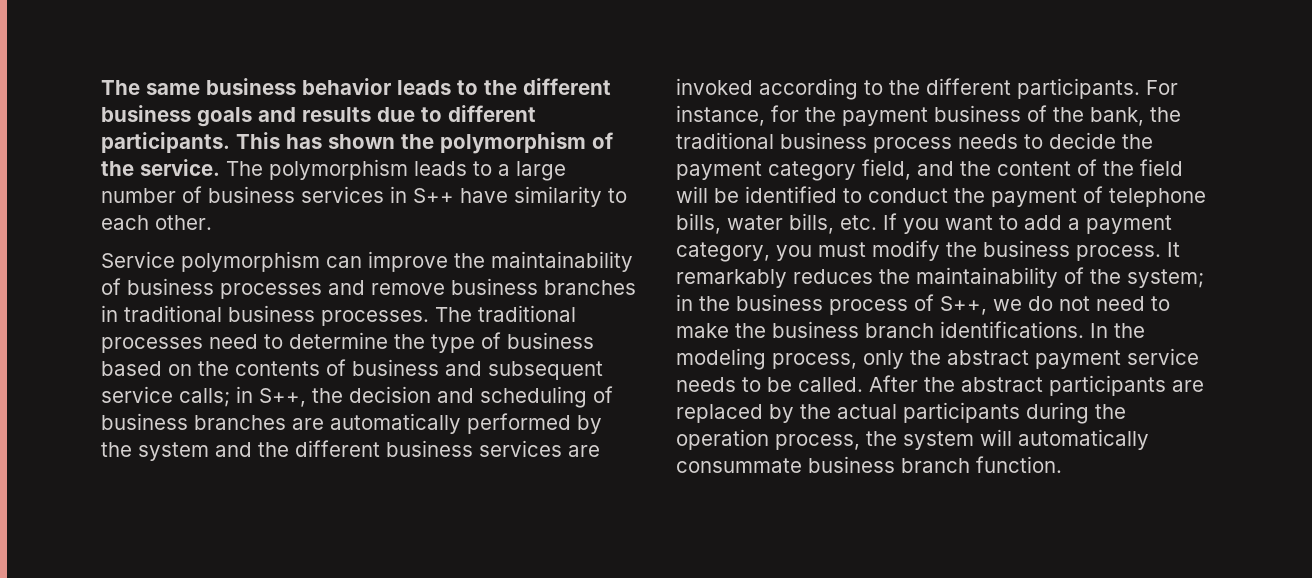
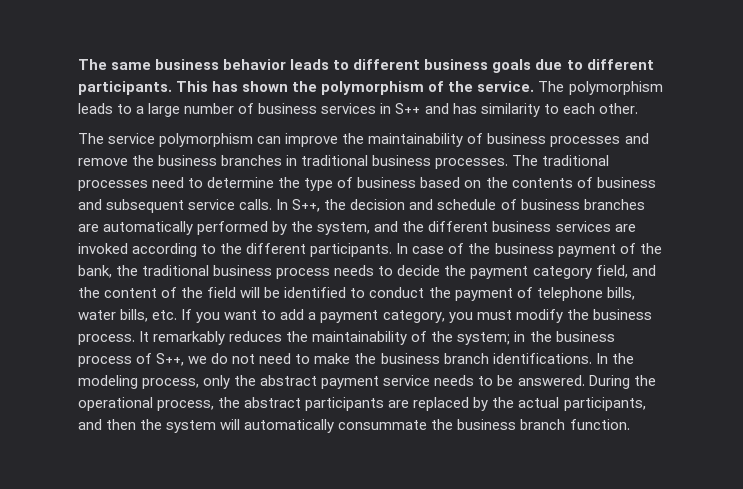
[484,80,517,95] the -> (350, 65) none
[258,107,371,122] and results -> (532, 66) none
[460,188,508,203] have -> [424,103,477,114] and has
[101,251,175,268] Service -> [78,133,156,144] The service
(445, 289) none -> [132,155,155,166] the
[179,386,253,407] calls; in -> [239,199,289,210] calls. In
[480,386,587,408] scheduling -> [437,199,497,210] schedule
[138,442,209,461] system -> [317,222,371,235] system,
[1146,80,1178,95] [676,105,1021,126] For instance, for the payment business -> [396,243,616,257] In case of the business payment
[798,375,918,392] called. After -> [517,375,656,389] [78,397,215,411] answered. During the operational process,
[903,402,1126,424] [676,429,860,450] participants during the operation process, -> [563,397,646,411] [78,419,137,430] participants, and then
(802, 465) none -> [431,419,454,430] the

